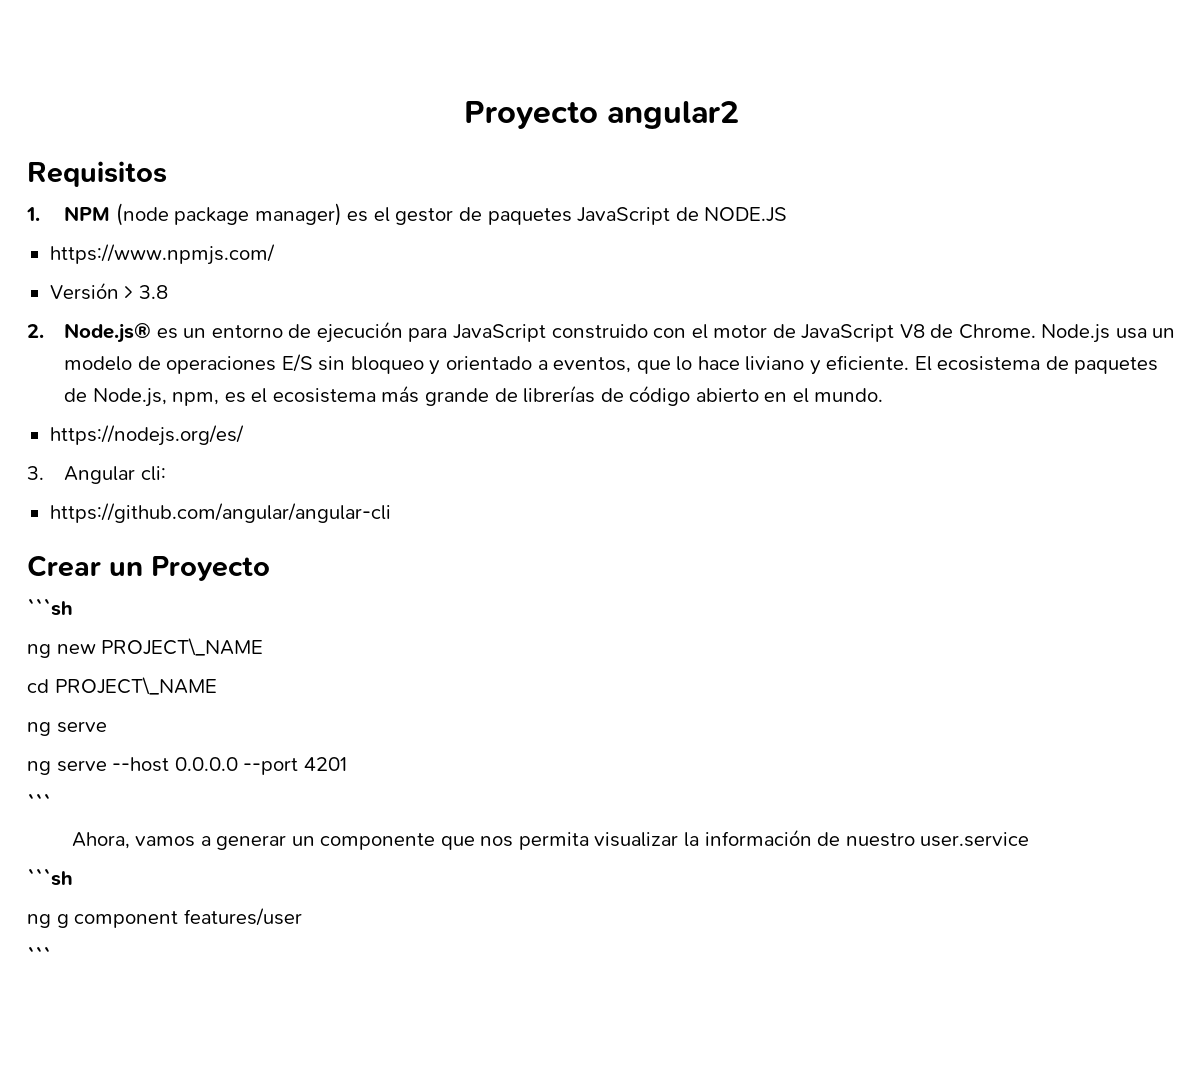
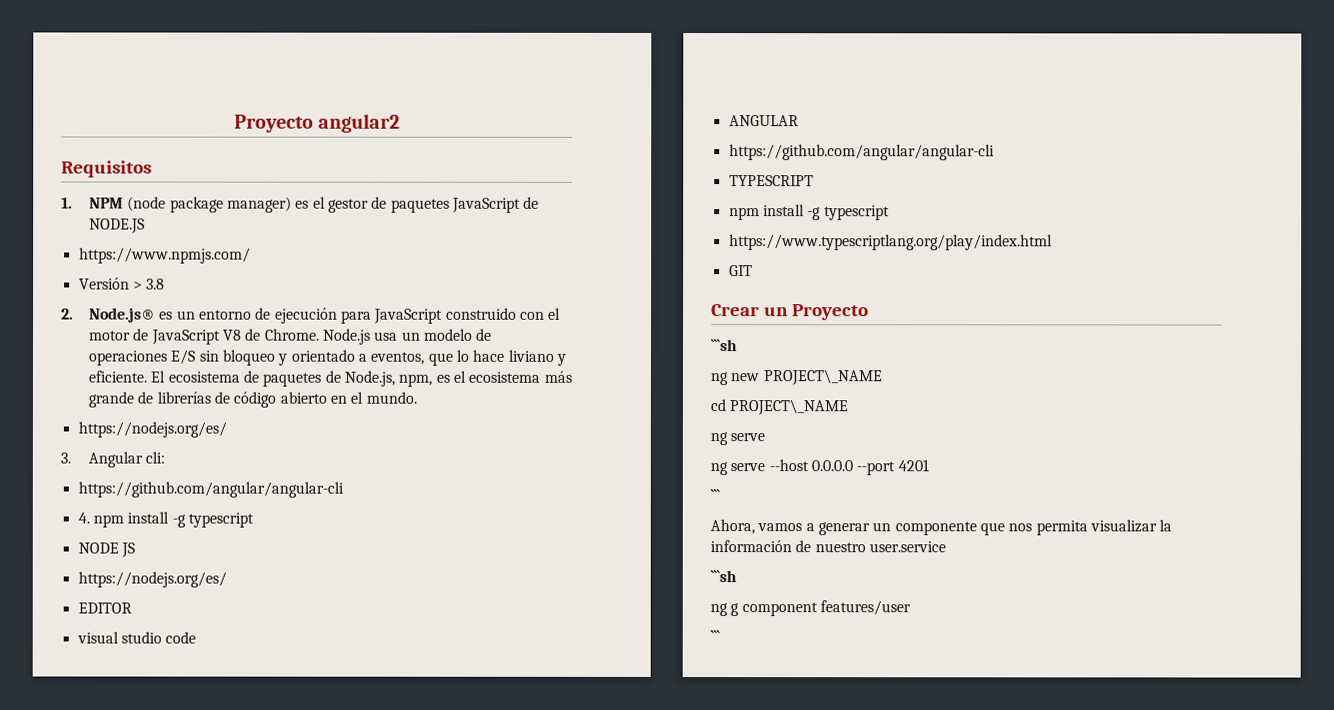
(391, 513) none -> [77,511,254,528] [77,542,135,558] [77,571,227,588] [77,602,132,614] [76,631,197,644] [728,115,799,127] [728,144,995,161] [728,175,814,187] [728,204,890,221] [728,234,1053,251] [728,265,753,277] // 4. npm install -g typescript // NODE JS // https://nodejs.org/es/ // EDITOR // visual studio code // ANGULAR // https://github.com/angular/angular-cli // TYPESCRIPT // npm install -g typescript // https://www.typescriptlang.org/play/index.html // GIT

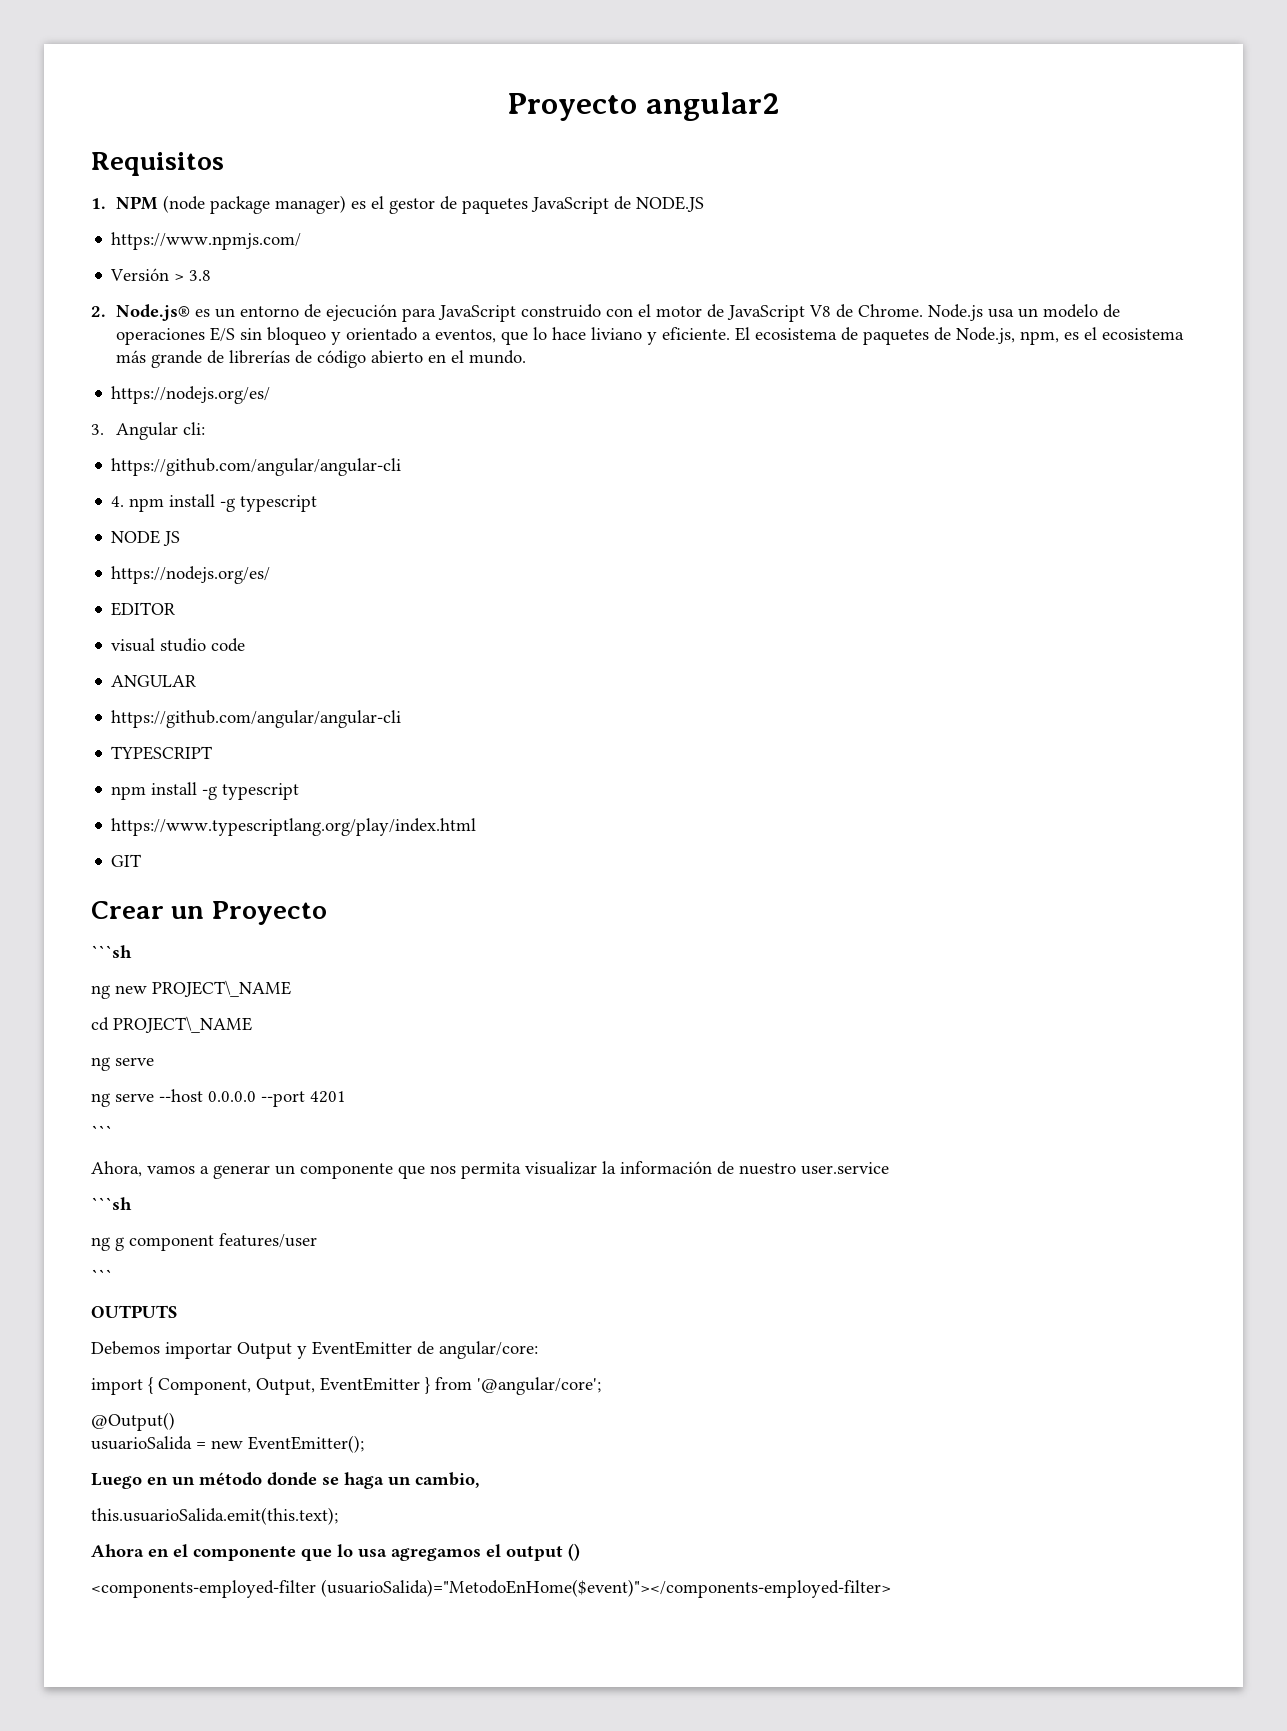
(720, 636) none -> [91,1305,177,1318] [91,1341,538,1359] [91,1377,601,1395] [91,1412,175,1431] [91,1435,364,1453] [91,1472,480,1489] [91,1507,338,1525] [91,1543,580,1561] [91,1579,891,1598] // OUTPUTS // Debemos importar Output y EventEmitter de angular/core: // import { Component, Output, EventEmitter } from '@angular/core'; // @Output() // usuarioSalida = new EventEmitter(); // Luego en un método donde se haga un cambio, // this.usuarioSalida.emit(this.text); // Ahora en el componente que lo usa agregamos el output () // <components-employed-filter (usuarioSalida)="MetodoEnHome($event)"></components-employed-filter>

